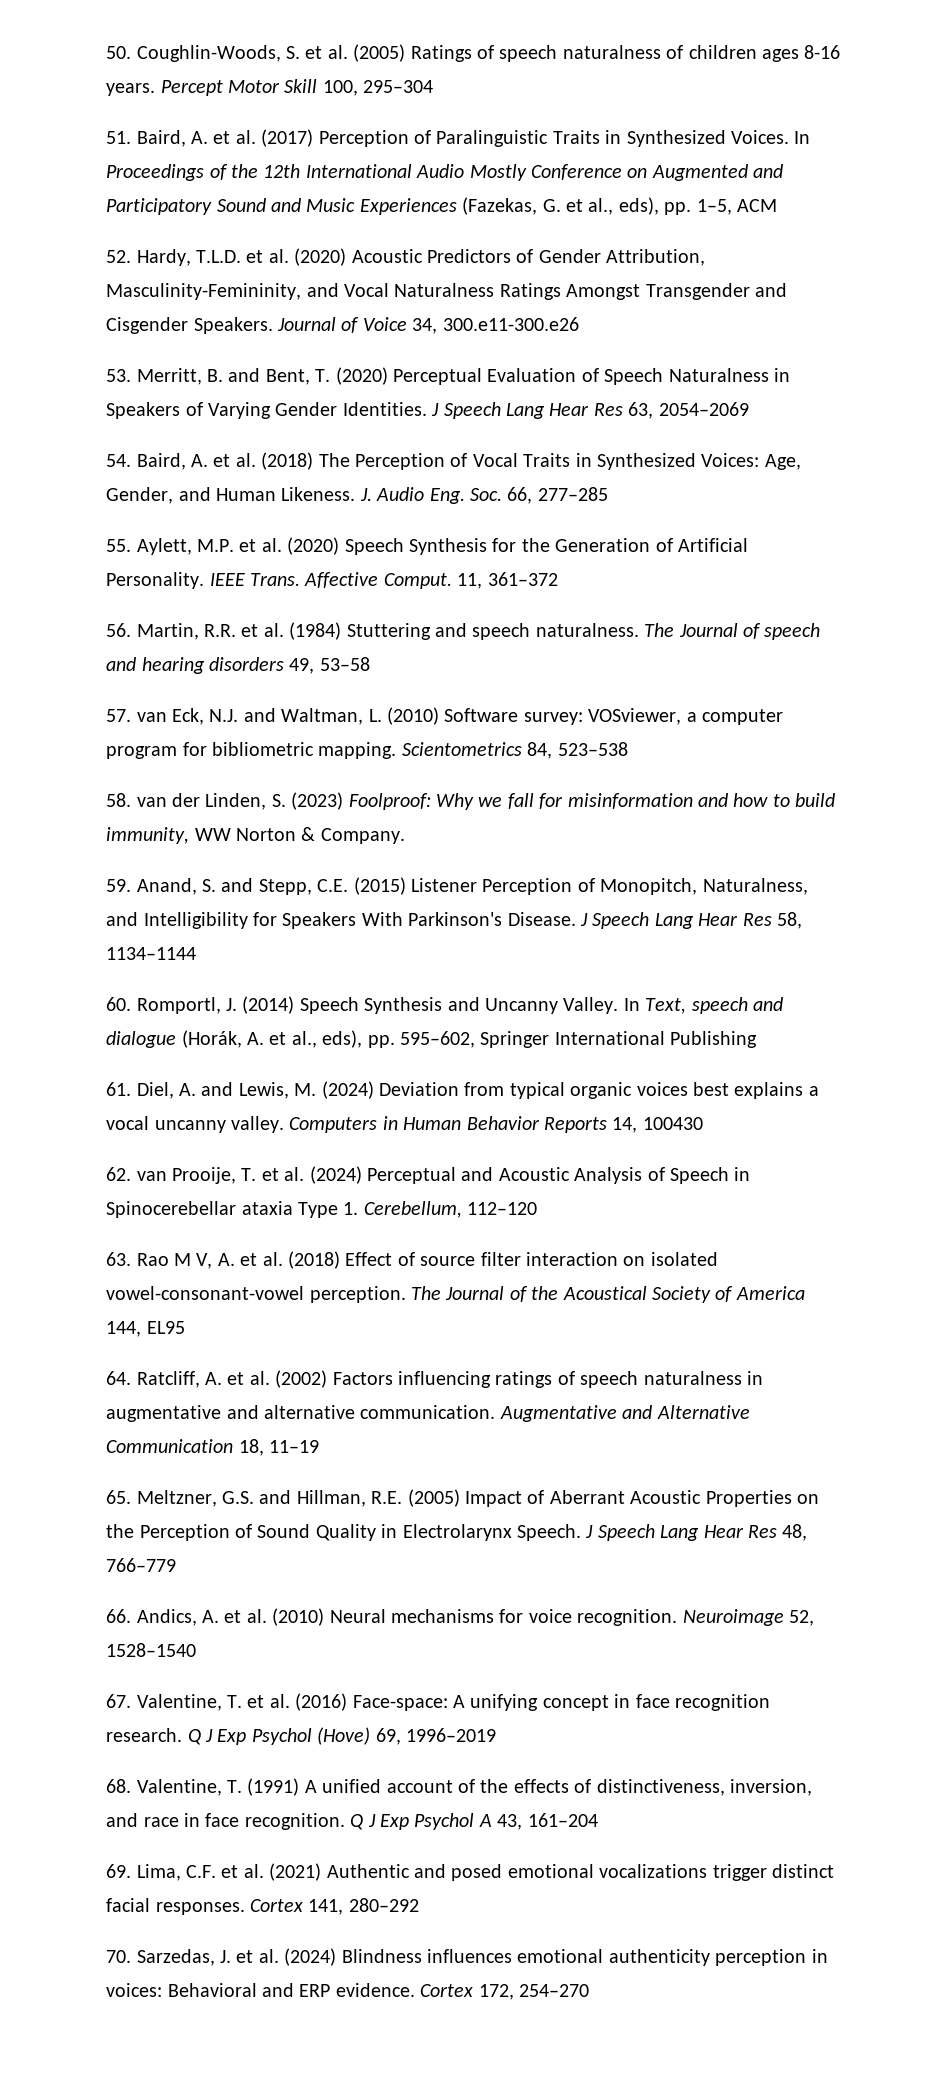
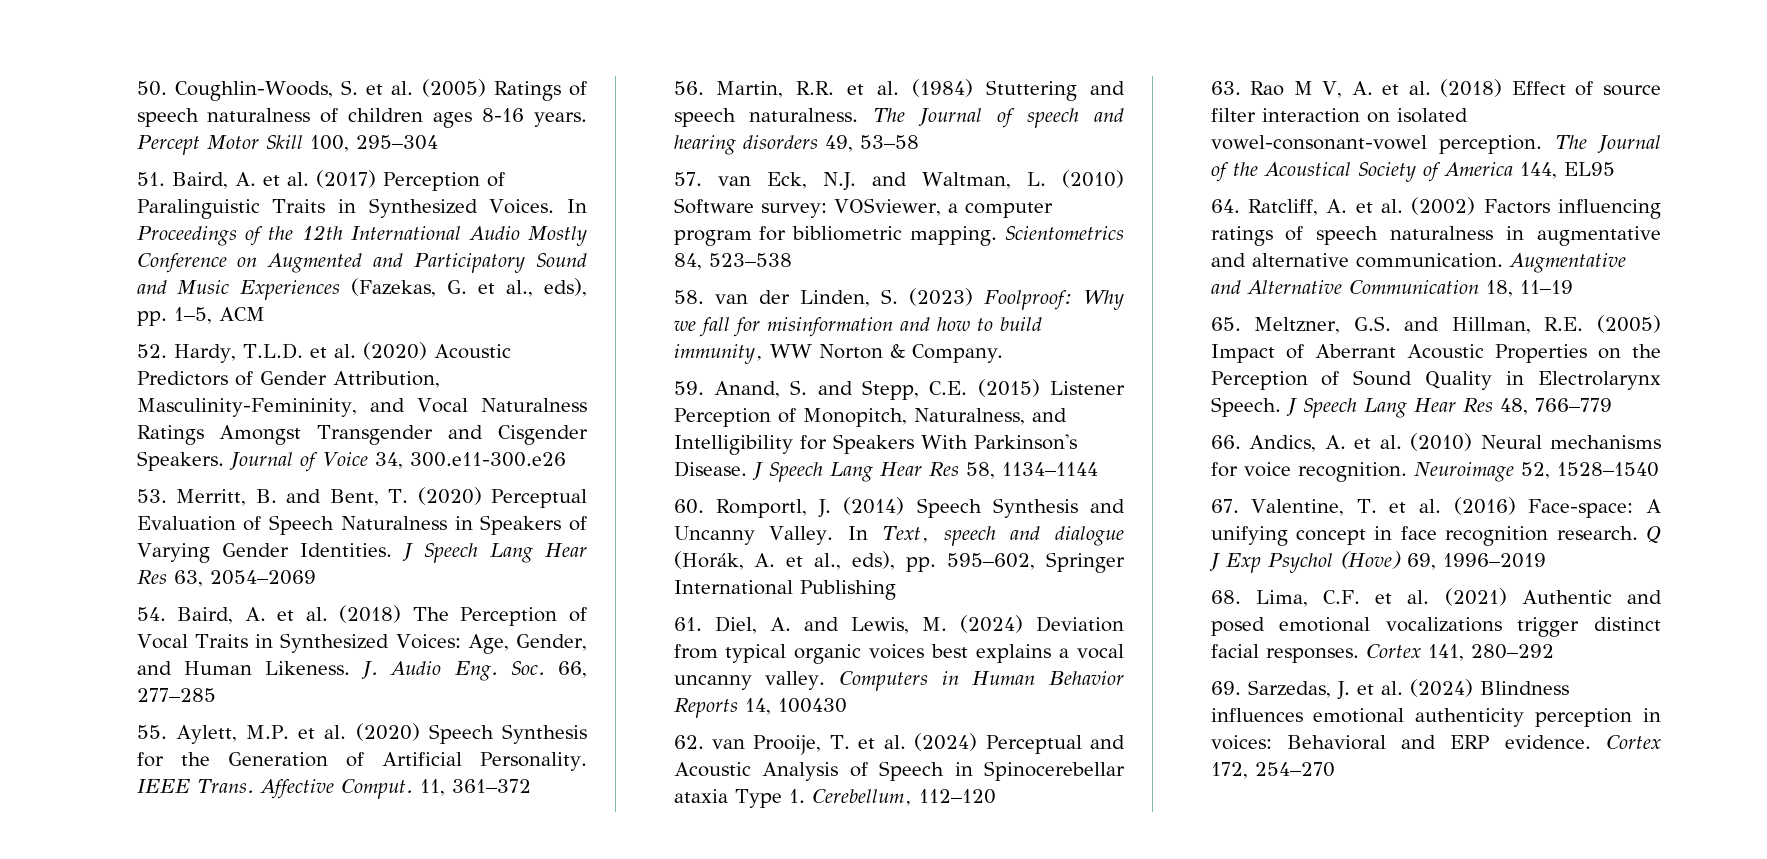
[136,1778,813,1796] [106,1813,598,1830] [106,1864,132,1878] Valentine, T. (1991) A unified account of the effects of distinctiveness, inversion, and race in face recognition. Q J Exp Psychol A 43, 161–204 // 69. -> (1241, 597) none
[106,1950,132,1963] 70. -> [1210,681,1241,695] 69.

